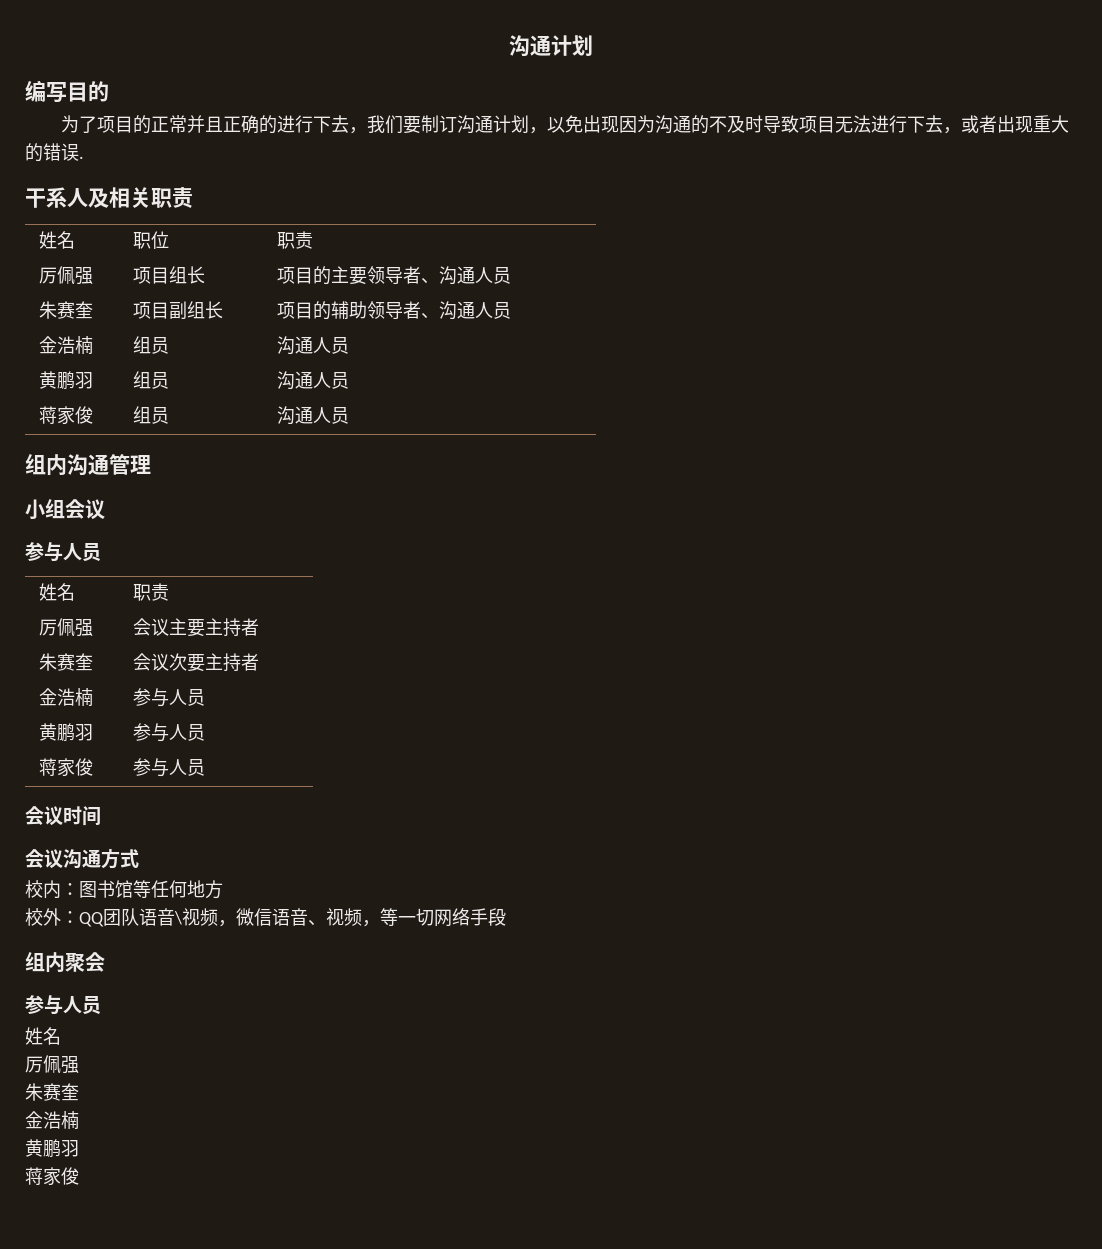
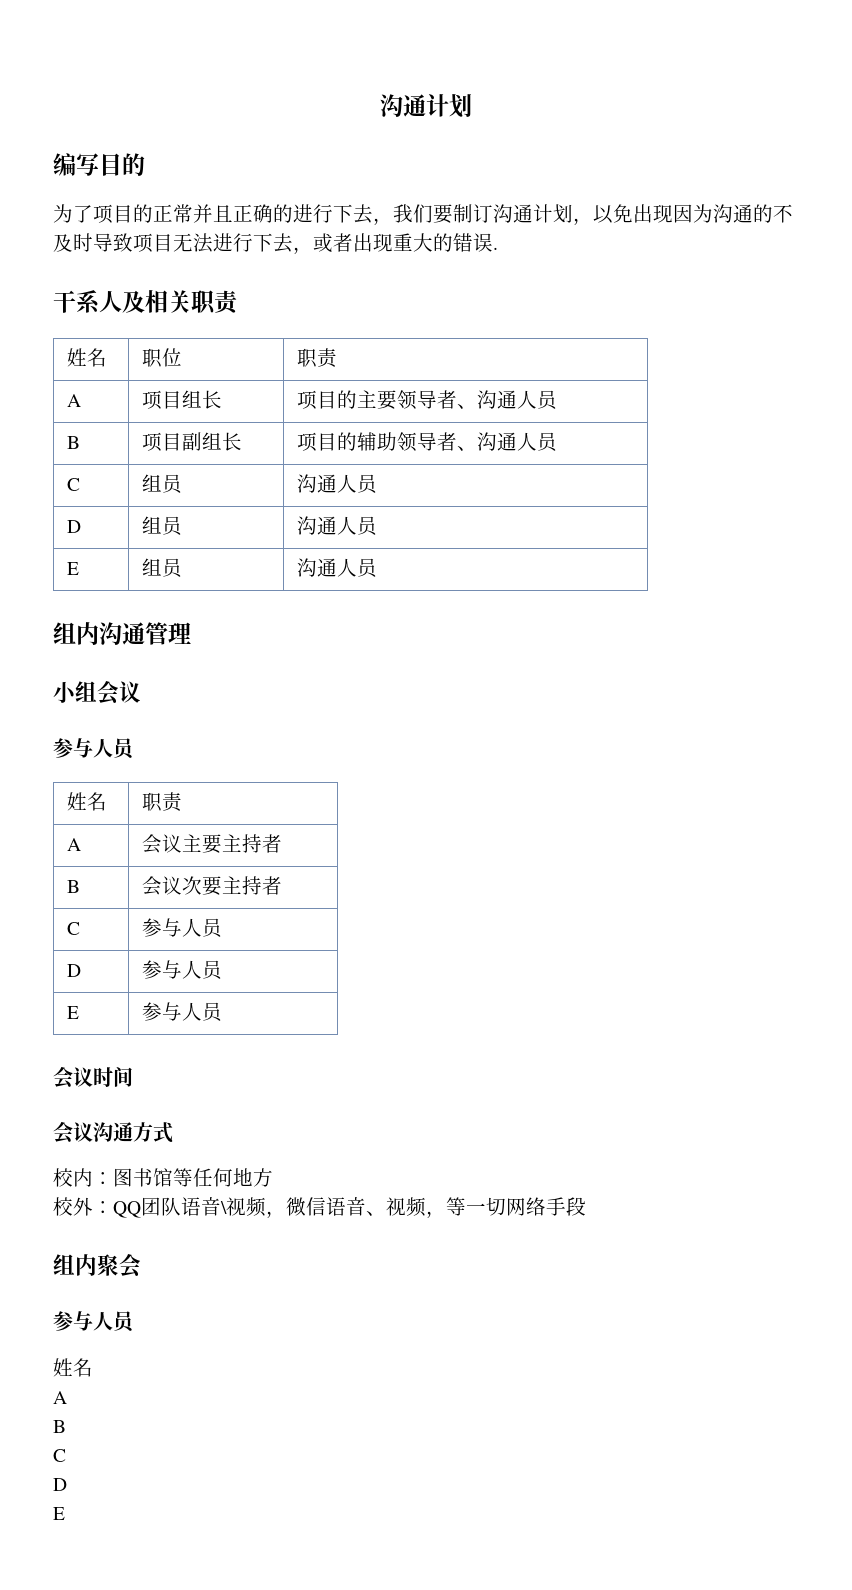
[38,266,93,285] 厉佩强 -> [66,394,81,407] A
[38,301,93,319] 朱赛奎 -> [66,436,80,449] B
[38,336,93,355] [132,336,169,354] [276,336,349,355] [38,371,93,390] [132,371,169,389] [276,371,349,390] [38,406,93,425] 金浩楠 | 组员 | 沟通人员 // 黄鹏羽 | 组员 | 沟通人员 // 蒋家俊 -> [66,478,80,491] [141,474,183,494] [296,474,378,494] [66,520,81,533] [141,516,183,536] [296,516,378,536] [66,562,79,575] C | 组员 | 沟通人员 // D | 组员 | 沟通人员 // E
[38,618,93,637] 厉佩强 -> [66,838,81,851] A
[38,653,93,671] 朱赛奎 -> [66,880,80,893] B
[38,688,93,707] [132,688,205,707] [38,723,93,742] [132,723,205,742] [38,758,93,777] 金浩楠 | 参与人员 // 黄鹏羽 | 参与人员 // 蒋家俊 -> [66,922,80,935] [141,918,223,938] [66,964,81,977] [141,960,223,980] [66,1006,79,1019] C | 参与人员 // D | 参与人员 // E
[25,1055,79,1074] [25,1083,79,1101] [25,1111,79,1130] [25,1139,79,1158] [25,1167,79,1186] 厉佩强 // 朱赛奎 // 金浩楠 // 黄鹏羽 // 蒋家俊 -> [53,1391,67,1404] [53,1420,66,1433] [53,1449,66,1462] [53,1478,67,1491] [53,1507,65,1520] A // B // C // D // E

